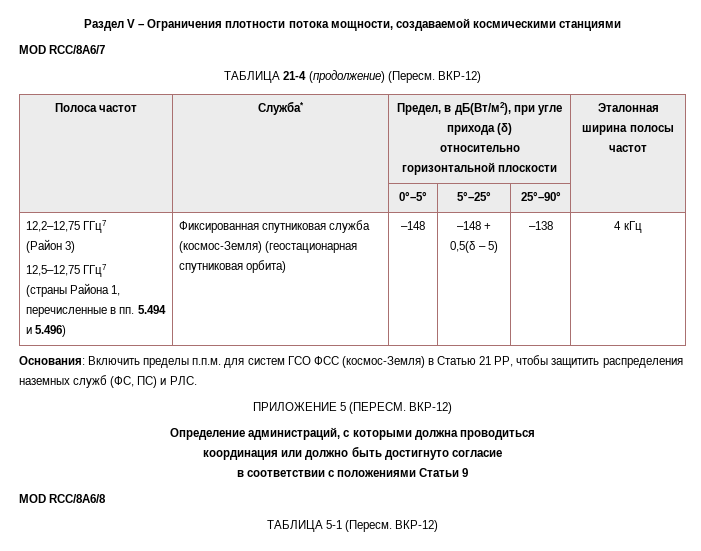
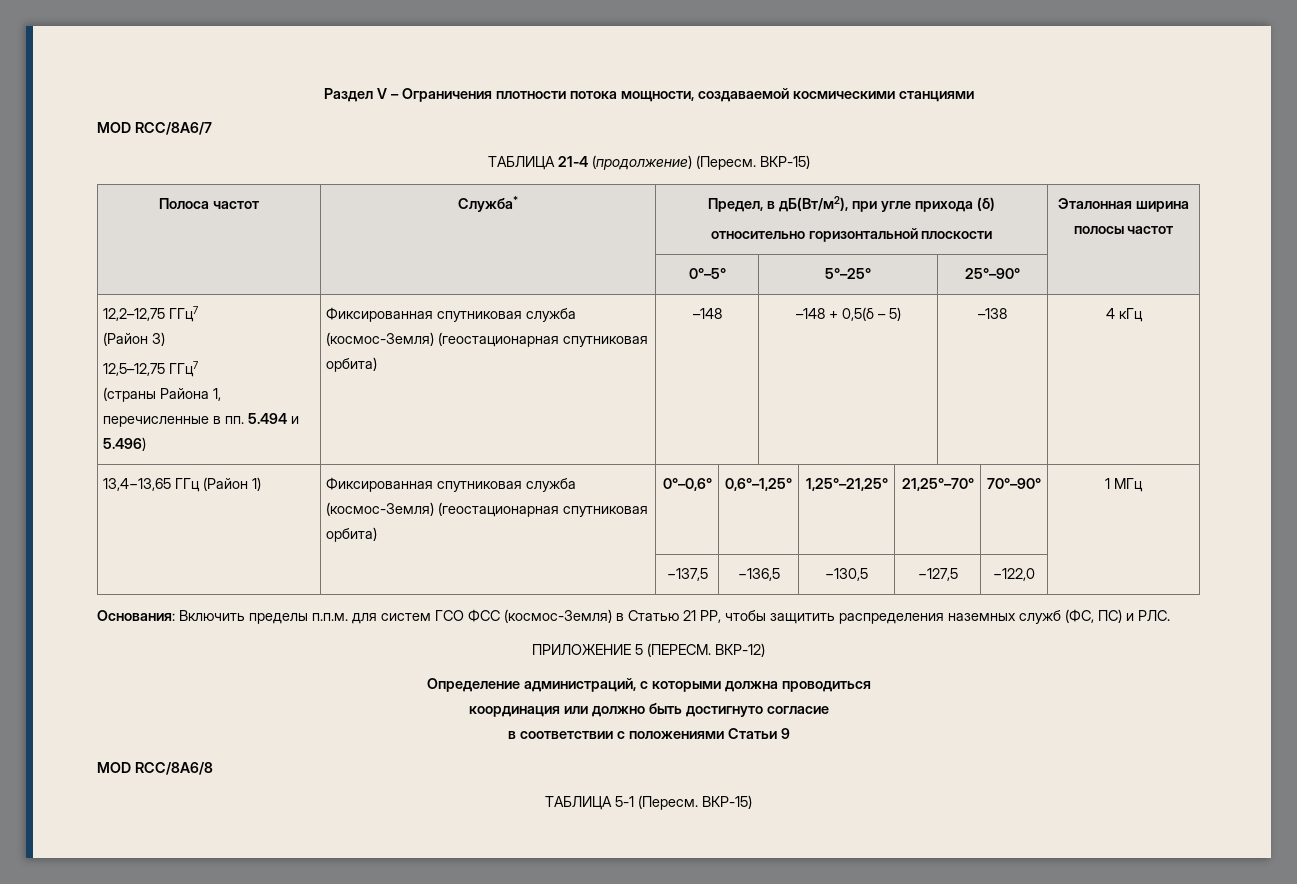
[437,71,481,83] ВКР-12) -> [759,155,810,169] ВКР-15)
(642, 227) none -> [103,477,262,492] [326,477,577,492] [326,502,649,517] [326,527,378,542] [662,478,712,491] [725,478,792,491] [805,478,888,491] [901,478,974,491] [987,478,1041,489] [1105,478,1143,492] [666,568,708,581] [737,568,780,581] [825,568,868,581] [917,568,958,581] [993,568,1035,581] // 13,4−13,65 ГГц (Район 1) | Фиксированная спутниковая служба (космос-Земля) (геостационарная спутниковая орбита) | 0°–0,6° | 0,6°–1,25° | 1,25°–21,25° | 21,25°–70° | 70°–90° | 1 МГц // | | −137,5 | −136,5 | −130,5 | −127,5 | −122,0 |
[395,520,439,532] ВКР-12) -> [702,795,752,809] ВКР-15)

